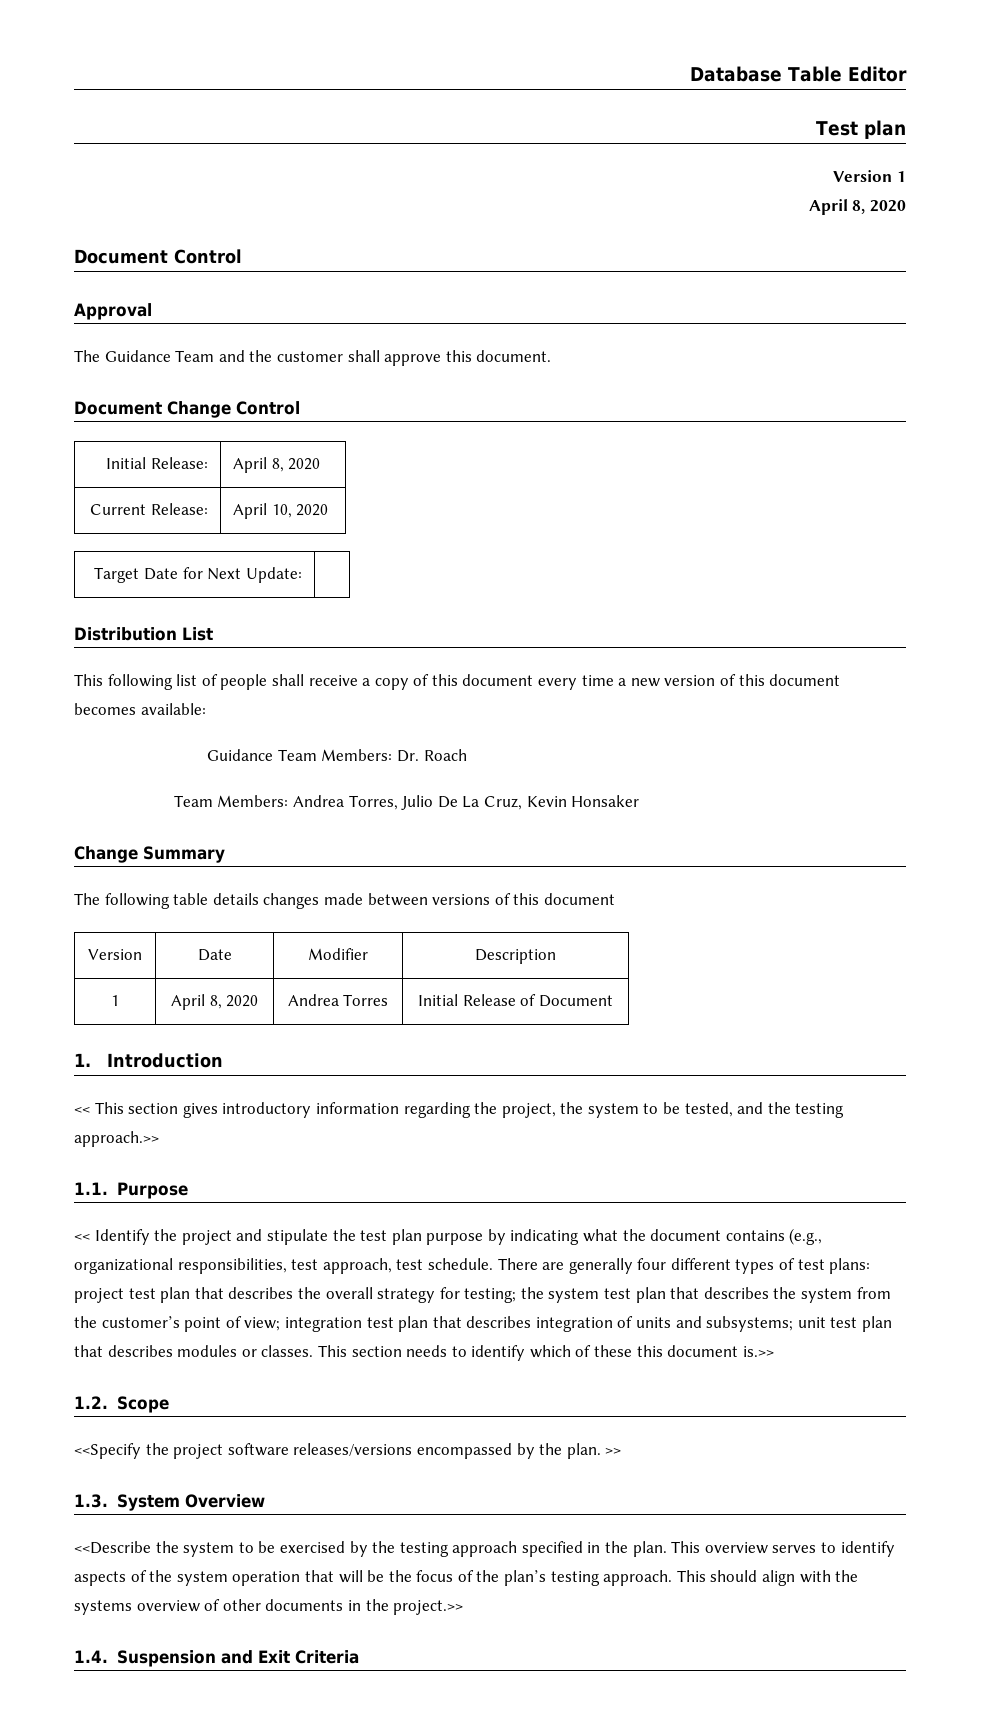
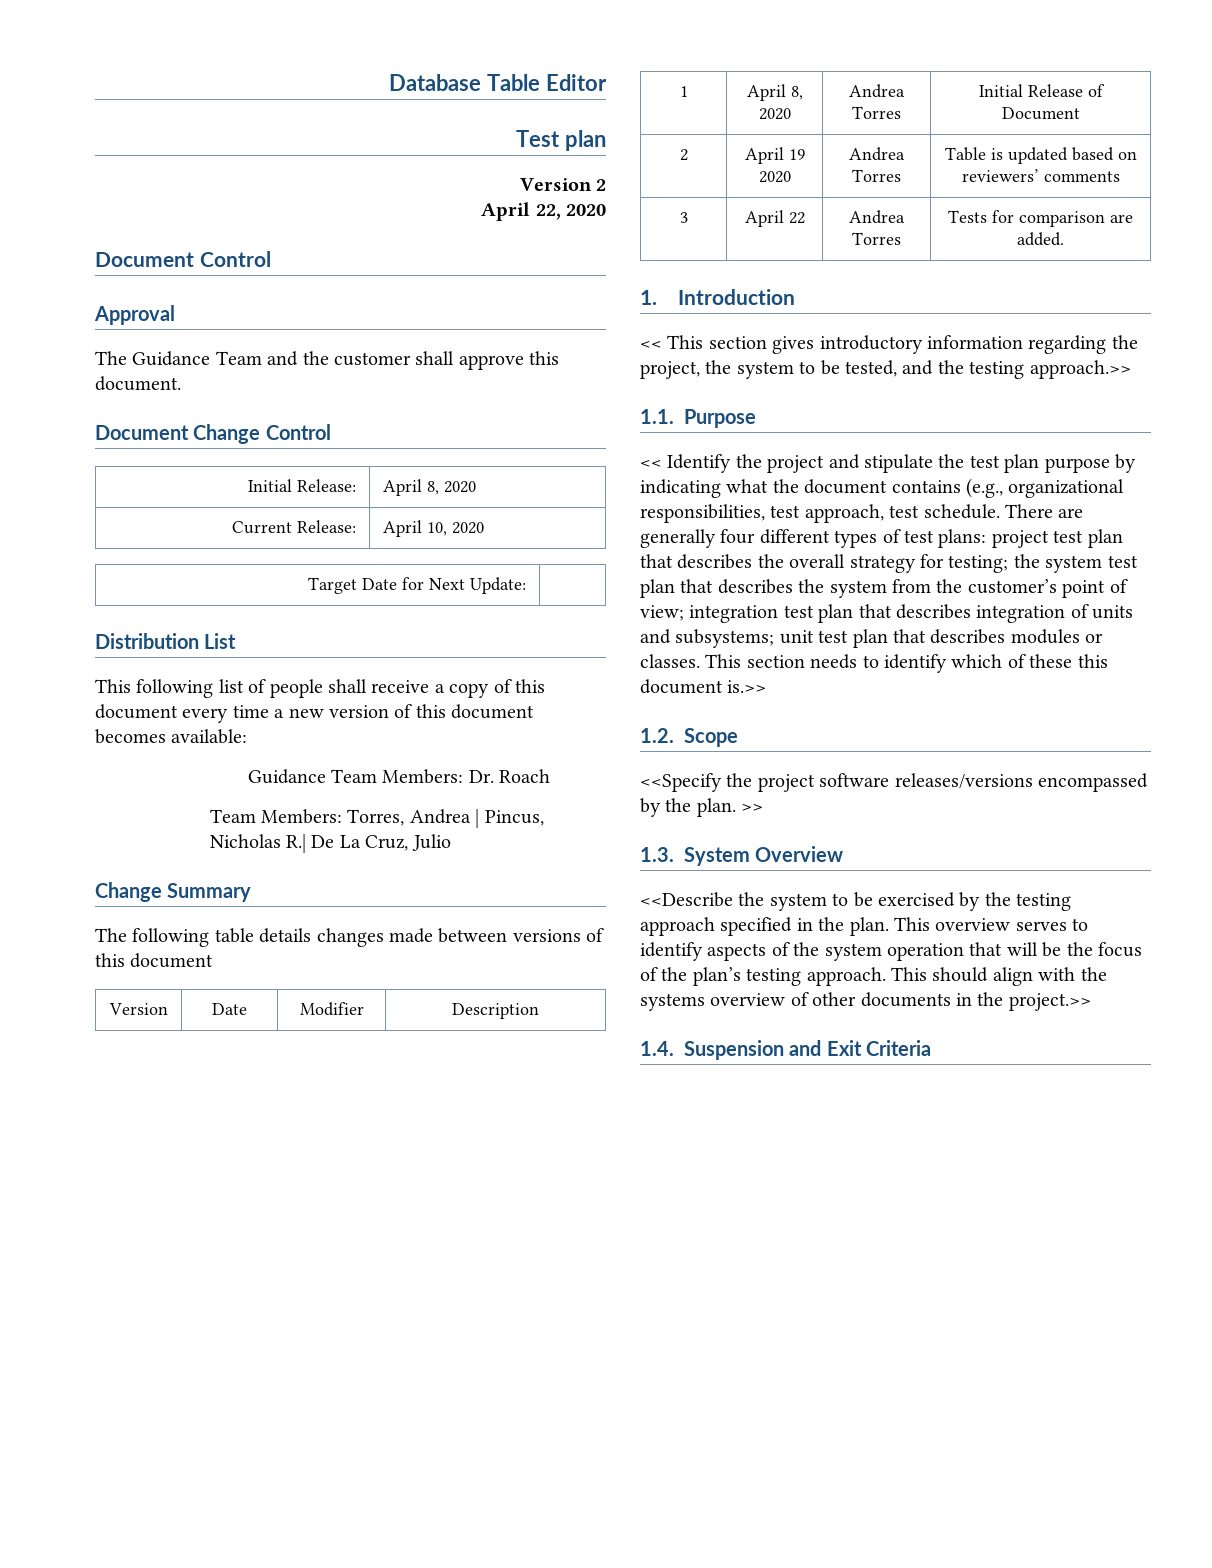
[897,171,906,182] [808,199,866,215] 1 // April 8, -> [596,179,606,191] [481,202,561,221] 2 // April 22,
[293,795,434,810] Andrea Torres, Julio -> [347,809,544,828] [209,834,306,853] Torres, Andrea | Pincus, Nicholas R.|
[526,795,640,807] Kevin Honsaker -> [411,834,451,851] Julio
(613, 1001) none -> [679,149,688,161] [744,147,805,164] [758,171,791,183] [849,147,905,161] [852,169,901,182] [944,147,1137,164] [961,169,1120,182] [679,212,688,223] [744,210,805,227] [849,210,905,224] [852,232,901,245] [948,210,1133,227] [1017,232,1064,246] // 2 | April 19 2020 | Andrea Torres | Table is updated based on reviewers’ comments // 3 | April 22 | Andrea Torres | Tests for comparison are added.

